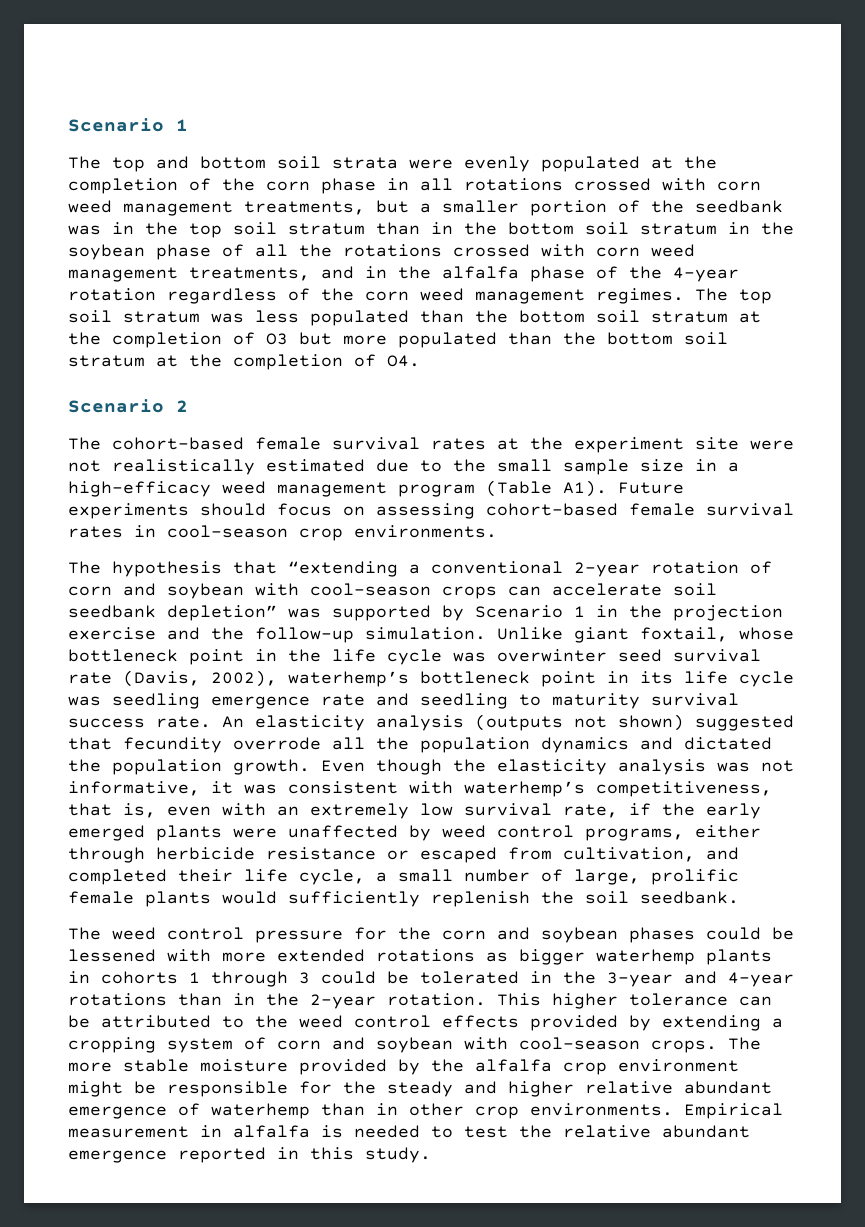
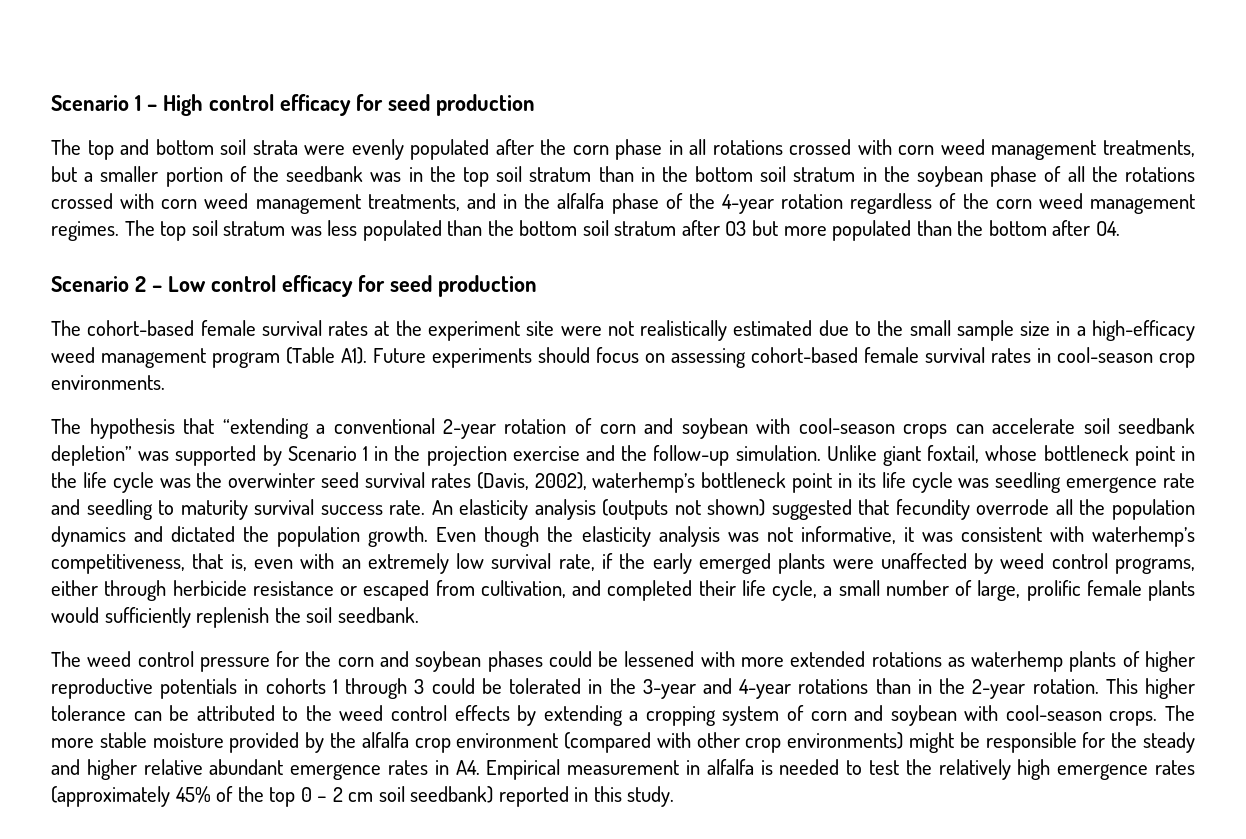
[68,118,188,132] Scenario 1 -> [51,94,535,116] Scenario 1 – High control efficacy for seed production
[651,156,717,169] [68,178,211,194] at the completion of -> [495,139,534,155] after
[739,311,761,323] [68,332,255,348] at the completion of -> [681,220,720,236] after
[684,332,728,345] [68,354,420,370] [68,399,188,413] soil stratum at the completion of O4. // Scenario 2 -> [1052,220,1120,236] [51,275,537,297] after O4. // Scenario 2 – Low control efficacy for seed production
(486, 657) none -> [196,472,223,488] the
[68,672,112,684] rate -> [430,473,471,488] rates
[519,949,585,965] bigger -> (965, 662) none
(772, 957) none -> [1122,651,1196,672] [51,678,238,699] of higher reproductive potentials
[530,1015,618,1031] provided -> (510, 713) none
(739, 1065) none -> [564,732,904,753] (compared with other crop environments)
[178,1103,673,1119] of waterhemp than in other crop environments. -> [388,760,480,775] rates in A4.
[563,1125,750,1138] [68,1150,167,1163] relative abundant emergence -> [938,759,1195,780] [51,786,494,807] relatively high emergence rates (approximately 45% of the top 0 – 2 cm soil seedbank)

